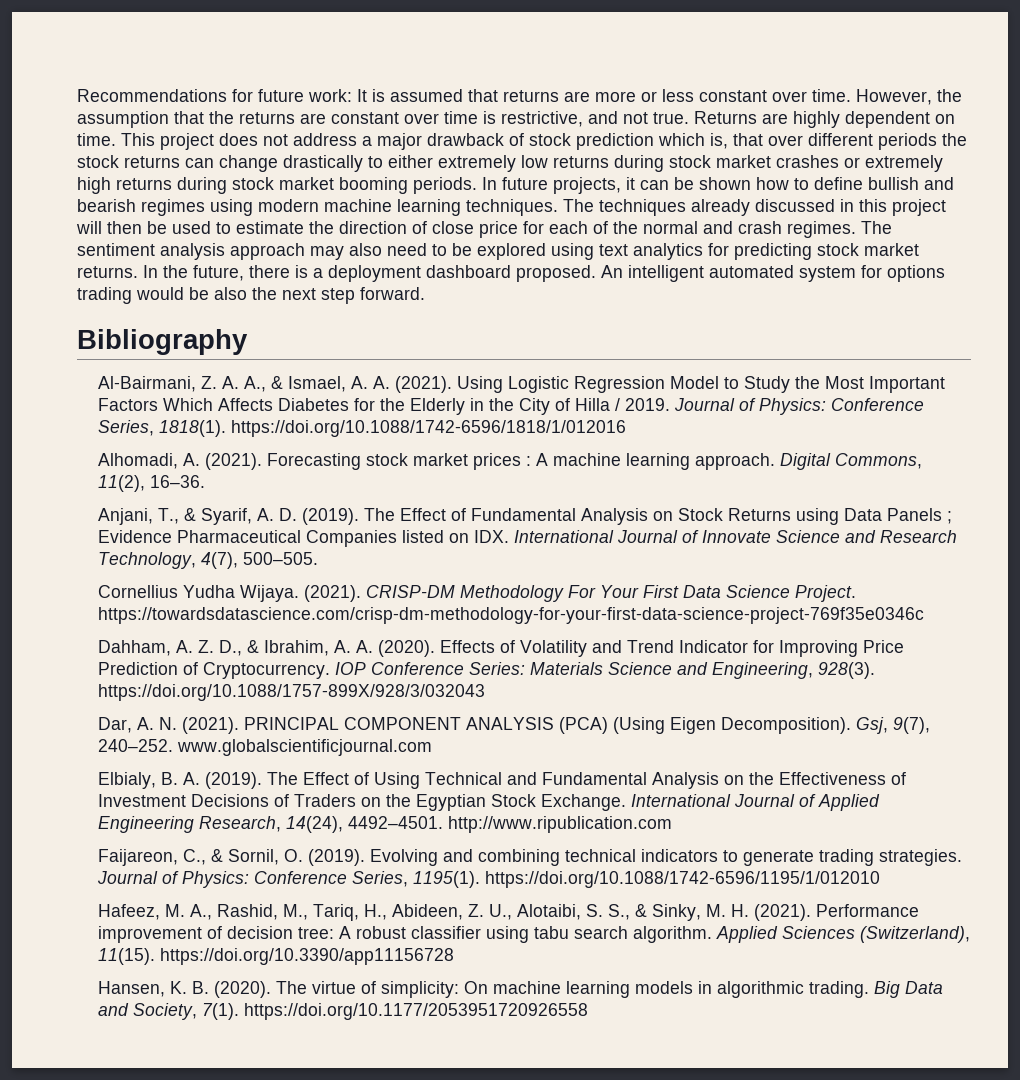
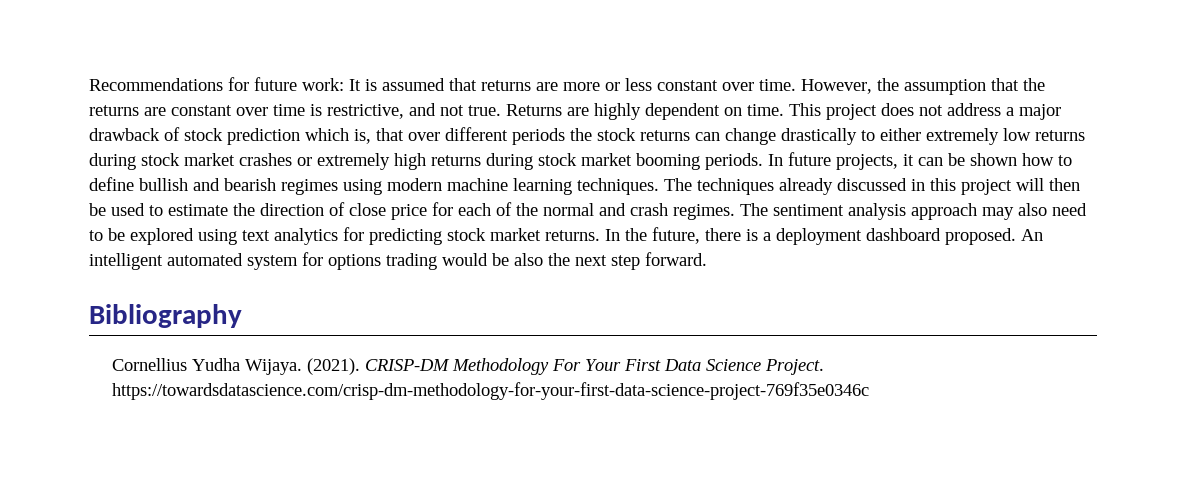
[98,376,946,393] [98,398,925,415] [98,420,627,437] [98,453,923,470] [98,475,206,492] [98,508,953,525] [98,530,958,547] [98,552,319,569] // Al-Bairmani, Z. A. A., & Ismael, A. A. (2021). Using Logistic Regression Model to Study the Most Important Factors Which Affects Diabetes for the Elderly in the City of Hilla / 2019. Journal of Physics: Conference Series, 1818(1). https://doi.org/10.1088/1742-6596/1818/1/012016 // Alhomadi, A. (2021). Forecasting stock market prices : A machine learning approach. Digital Commons, 11(2), 16–36. // Anjani, T., & Syarif, A. D. (2019). The Effect of Fundamental Analysis on Stock Returns using Data Panels ; Evidence Pharmaceutical Companies listed on IDX. International Journal of Innovate Science and Research Technology, 4(7), 500–505. -> (242, 316) none
[98,640,905,657] [98,662,876,679] [98,684,486,701] [98,717,931,734] [98,739,433,756] [98,772,907,789] [98,794,881,811] [98,816,673,833] [98,849,963,866] [97,871,881,888] [98,904,920,921] [98,926,971,943] [98,948,455,965] [98,981,944,998] [98,1003,589,1020] // Dahham, A. Z. D., & Ibrahim, A. A. (2020). Effects of Volatility and Trend Indicator for Improving Price Prediction of Cryptocurrency. IOP Conference Series: Materials Science and Engineering, 928(3). https://doi.org/10.1088/1757-899X/928/3/032043 // Dar, A. N. (2021). PRINCIPAL COMPONENT ANALYSIS (PCA) (Using Eigen Decomposition). Gsj, 9(7), 240–252. www.globalscientificjournal.com // Elbialy, B. A. (2019). The Effect of Using Technical and Fundamental Analysis on the Effectiveness of Investment Decisions of Traders on the Egyptian Stock Exchange. International Journal of Applied Engineering Research, 14(24), 4492–4501. http://www.ripublication.com // Faijareon, C., & Sornil, O. (2019). Evolving and combining technical indicators to generate trading strategies. Journal of Physics: Conference Series, 1195(1). https://doi.org/10.1088/1742-6596/1195/1/012010 // Hafeez, M. A., Rashid, M., Tariq, H., Abideen, Z. U., Alotaibi, S. S., & Sinky, M. H. (2021). Performance improvement of decision tree: A robust classifier using tabu search algorithm. Applied Sciences (Switzerland), 11(15). https://doi.org/10.3390/app11156728 // Hansen, K. B. (2020). The virtue of simplicity: On machine learning models in algorithmic trading. Big Data and Society, 7(1). https://doi.org/10.1177/2053951720926558 -> (869, 391) none

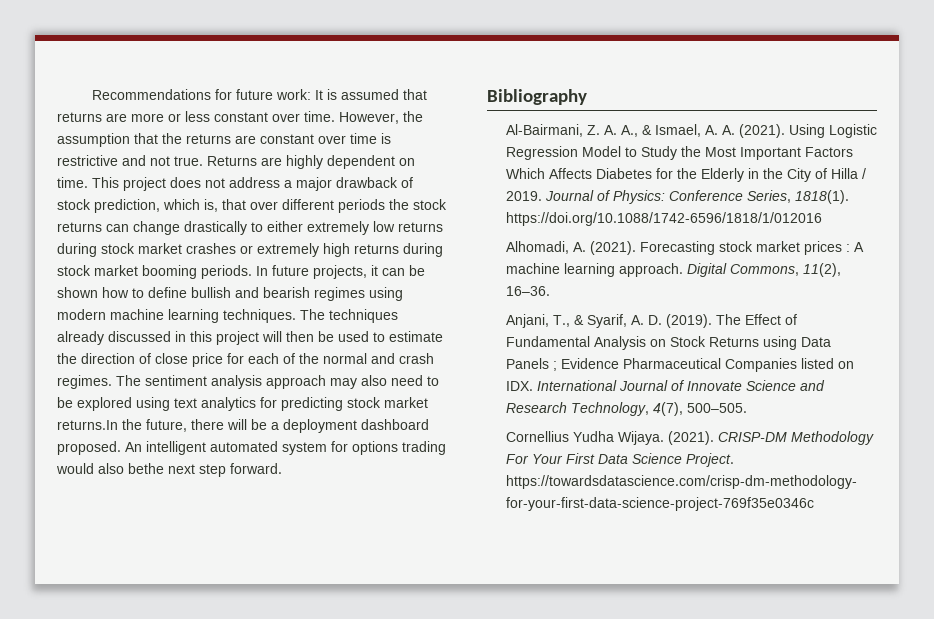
[327,104,404,119] restrictive, -> [57,155,118,166] restrictive
[227,128,300,145] prediction -> [94,199,160,213] prediction,
[545,229,620,241] returns. In -> [57,420,118,430] returns.In
[746,229,758,241] is -> [227,419,267,430] will be
[492,253,570,266] be also the -> [98,463,164,474] also bethe
(242, 316) none -> [505,124,877,138] [505,146,853,160] [505,168,866,182] [505,190,849,204] [505,212,822,226] [505,241,864,255] [505,263,841,277] [505,286,550,296] [505,314,797,328] [505,336,831,350] [505,358,854,372] [505,380,825,391] [505,402,747,416] // Al-Bairmani, Z. A. A., & Ismael, A. A. (2021). Using Logistic Regression Model to Study the Most Important Factors Which Affects Diabetes for the Elderly in the City of Hilla / 2019. Journal of Physics: Conference Series, 1818(1). https://doi.org/10.1088/1742-6596/1818/1/012016 // Alhomadi, A. (2021). Forecasting stock market prices : A machine learning approach. Digital Commons, 11(2), 16–36. // Anjani, T., & Syarif, A. D. (2019). The Effect of Fundamental Analysis on Stock Returns using Data Panels ; Evidence Pharmaceutical Companies listed on IDX. International Journal of Innovate Science and Research Technology, 4(7), 500–505.

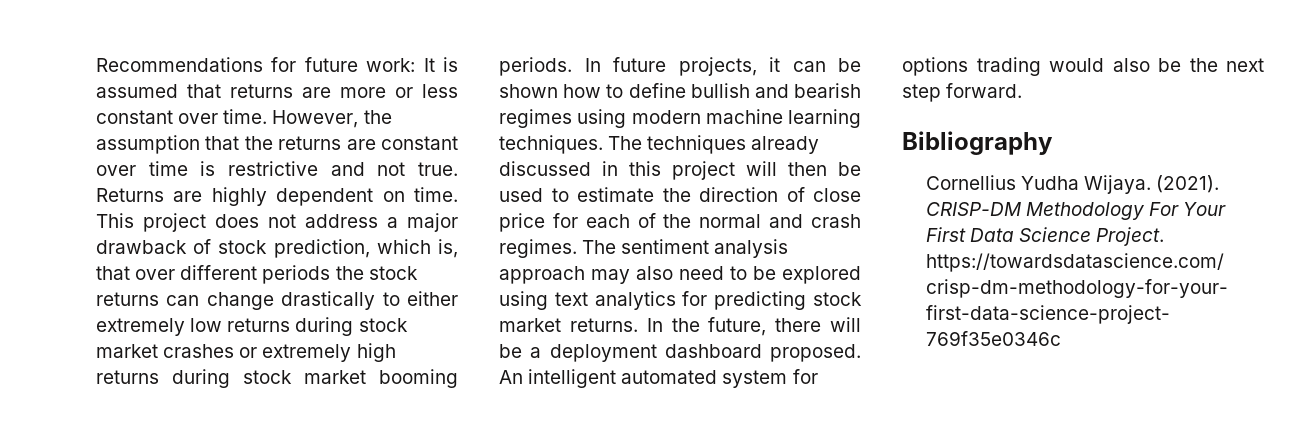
[57,420,118,430] returns.In -> [569,318,663,332] returns. In
[128,463,164,474] bethe -> [1158,58,1218,72] be the
[505,124,877,138] [505,146,853,160] [505,168,866,182] [505,190,849,204] [505,212,822,226] [505,241,864,255] [505,263,841,277] [505,286,550,296] [505,314,797,328] [505,336,831,350] [505,358,854,372] [505,380,825,391] [505,402,747,416] // Al-Bairmani, Z. A. A., & Ismael, A. A. (2021). Using Logistic Regression Model to Study the Most Important Factors Which Affects Diabetes for the Elderly in the City of Hilla / 2019. Journal of Physics: Conference Series, 1818(1). https://doi.org/10.1088/1742-6596/1818/1/012016 // Alhomadi, A. (2021). Forecasting stock market prices : A machine learning approach. Digital Commons, 11(2), 16–36. // Anjani, T., & Syarif, A. D. (2019). The Effect of Fundamental Analysis on Stock Returns using Data Panels ; Evidence Pharmaceutical Companies listed on IDX. International Journal of Innovate Science and Research Technology, 4(7), 500–505. -> (1053, 143) none

